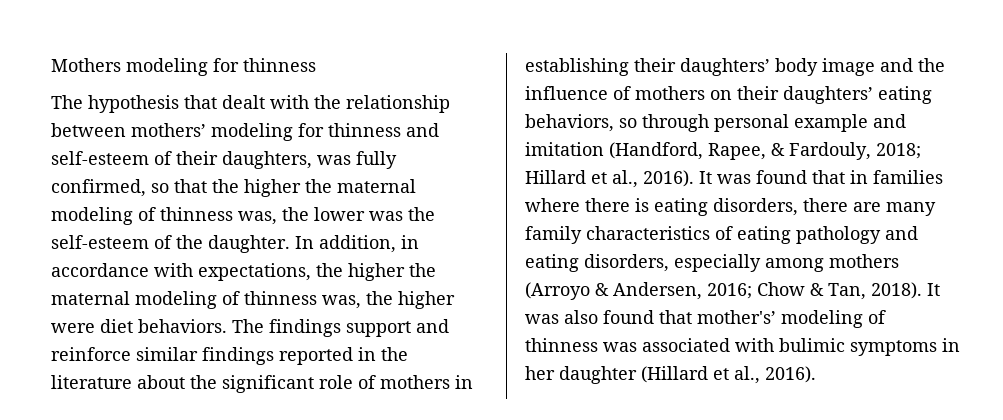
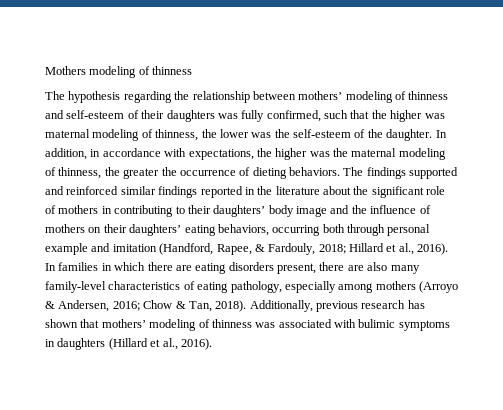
[213,58,239,72] for -> [138,66,150,75] of
[184,95,309,109] that dealt with -> [123,91,172,103] regarding
[298,123,324,137] for -> [395,91,406,100] of
[222,151,312,169] daughters, -> [166,110,215,122] daughters
[151,183,169,193] so -> [324,110,348,119] such
[305,179,416,193] [51,207,277,225] the maternal modeling of thinness was, -> [424,113,445,119] [45,129,199,141] was maternal modeling of thinness,
[409,263,436,277] [51,291,455,309] [51,319,449,337] [51,347,131,361] the maternal modeling of thinness was, the higher were diet behaviors. The findings support and reinforce -> [309,148,446,160] [45,167,459,179] [45,186,119,195] was the maternal modeling of thinness, the greater the occurrence of dieting behaviors. The findings supported and reinforced
[525,58,629,76] establishing -> [114,205,185,217] contributing to
[619,118,637,128] so -> [272,224,345,236] occurring both
[699,170,943,184] [525,198,936,216] [525,226,918,244] [525,254,669,272] It was found that in families where there is eating disorders, there are many family characteristics of eating pathology and eating disorders, -> [45,262,420,274] [45,281,282,293] In families in which there are eating disorders present, there are also many family-level characteristics of eating pathology,
[927,283,940,296] [525,310,776,324] It was also found that mother's’ -> [249,300,425,312] [45,319,146,328] Additionally, previous research has shown that mothers’
[525,366,637,384] her daughter -> [57,338,106,350] daughters

